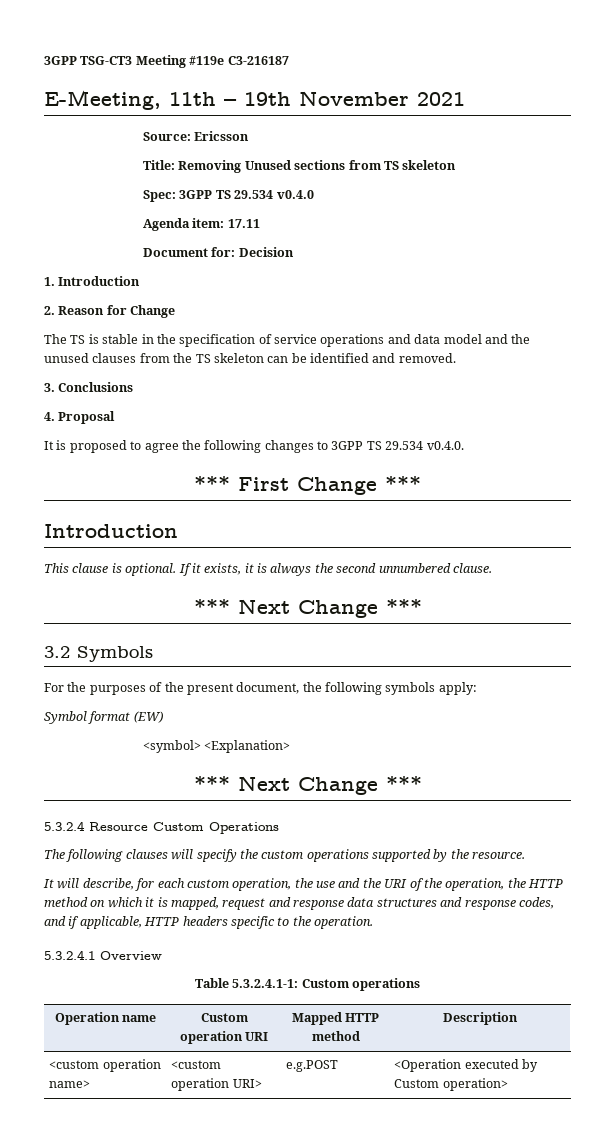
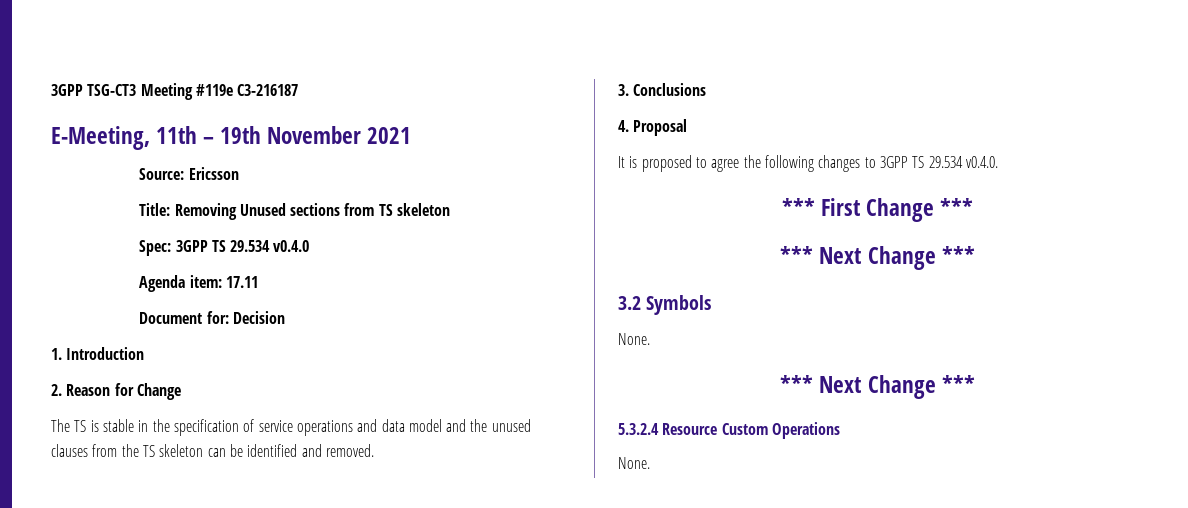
[44,524,178,538] [44,563,492,576] // Introduction // This clause is optional. If it exists, it is always the second unnumbered clause. -> (974, 207) none
[44,682,477,695] [44,711,163,724] [143,740,291,753] For the purposes of the present document, the following symbols apply: // Symbol format (EW) // <symbol> <Explanation> -> [618,333,650,345] None.
[44,849,526,862] [43,878,563,891] [44,897,554,910] [44,916,373,929] [44,950,162,960] [194,978,421,991] [54,1012,157,1025] [200,1013,248,1022] [179,1031,269,1044] [291,1012,380,1025] [311,1031,360,1041] [443,1012,518,1025] [49,1059,161,1072] [49,1080,91,1088] [171,1060,222,1069] [171,1078,262,1091] [286,1060,339,1072] [394,1059,539,1072] [394,1078,508,1091] The following clauses will specify the custom operations supported by the resource. // It will describe, for each custom operation, the use and the URI of the operation, the HTTP method on which it is mapped, request and response data structures and response codes, and if applicable, HTTP headers specific to the operation. // 5.3.2.4.1 Overview // Table 5.3.2.4.1-1: Custom operations // Operation name | Custom operation URI | Mapped HTTP method | Description // <custom operation name> | <custom operation URI> | e.g.POST | <Operation executed by Custom operation> -> [618,457,650,469] None.

